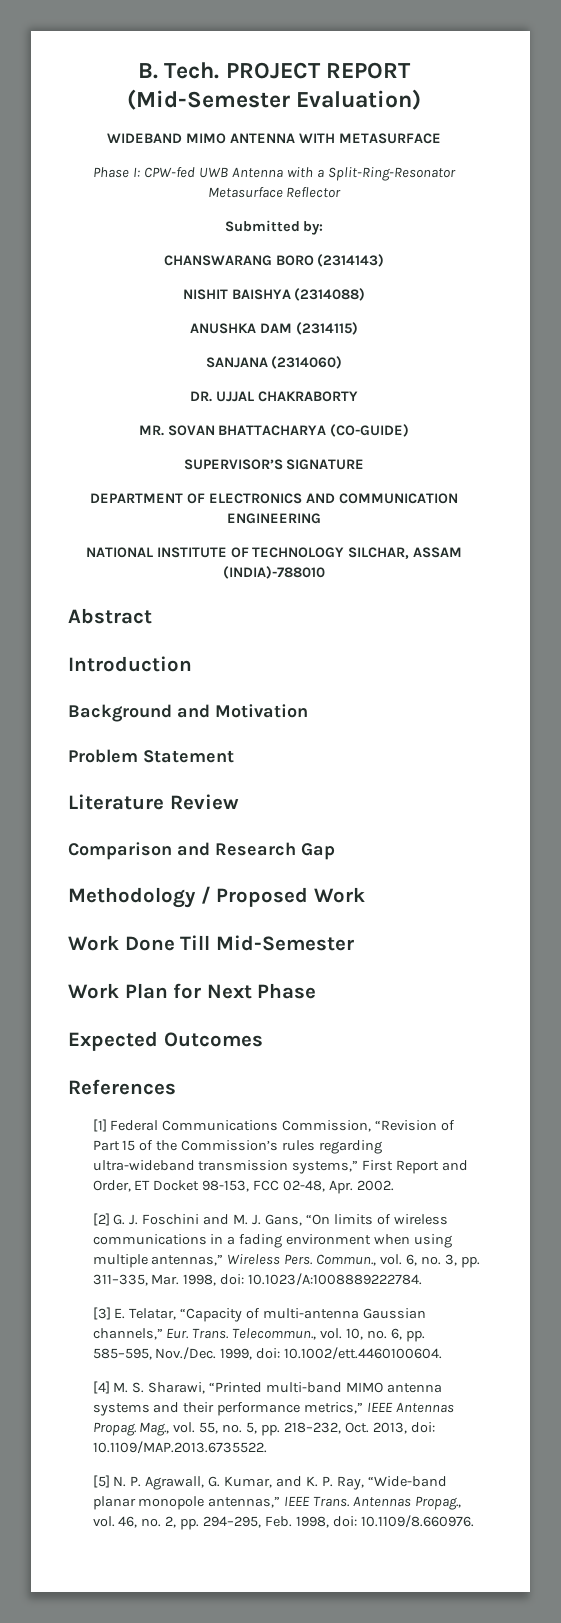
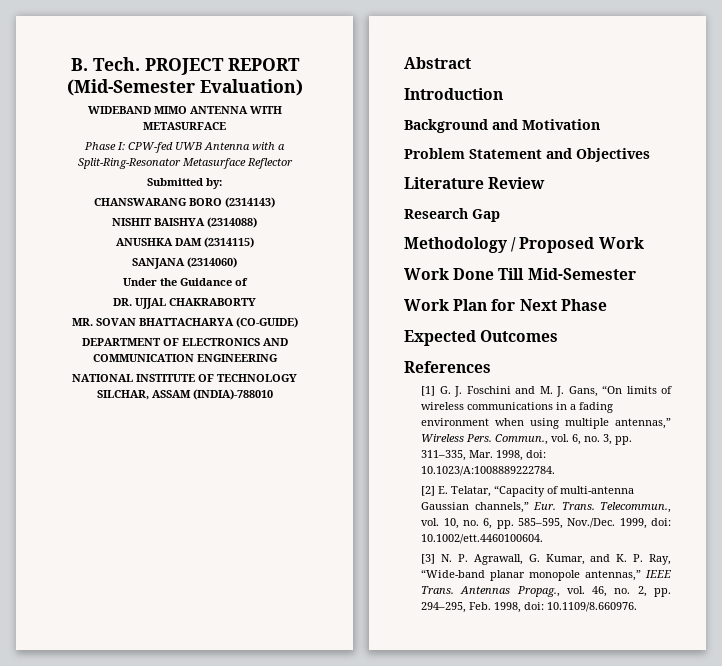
(343, 362) none -> [123,278,248,286] // Under the Guidance of
[183,459,365,470] // SUPERVISOR’S SIGNATURE -> (298, 322) none
(234, 756) none -> [546,148,650,162] and Objectives
[68,842,210,860] Comparison and -> (546, 183) none
[110,1120,456,1132] [92,1140,383,1154] [92,1160,469,1174] [92,1180,394,1194] [92,1213,110,1226] Federal Communications Commission, “Revision of Part 15 of the Commission’s rules regarding ultra-wideband transmission systems,” First Report and Order, ET Docket 98-153, FCC 02-48, Apr. 2002. // [2] -> (436, 391) none
[92,1307,111,1320] [3] -> [421,486,436,496] [2]
[92,1381,442,1394] [92,1402,455,1416] [92,1422,435,1436] [92,1441,267,1454] [92,1475,110,1488] [4] M. S. Sharawi, “Printed multi-band MIMO antenna systems and their performance metrics,” IEEE Antennas Propag. Mag., vol. 55, no. 5, pp. 218–232, Oct. 2013, doi: 10.1109/MAP.2013.6735522. // [5] -> [421,554,436,564] [3]

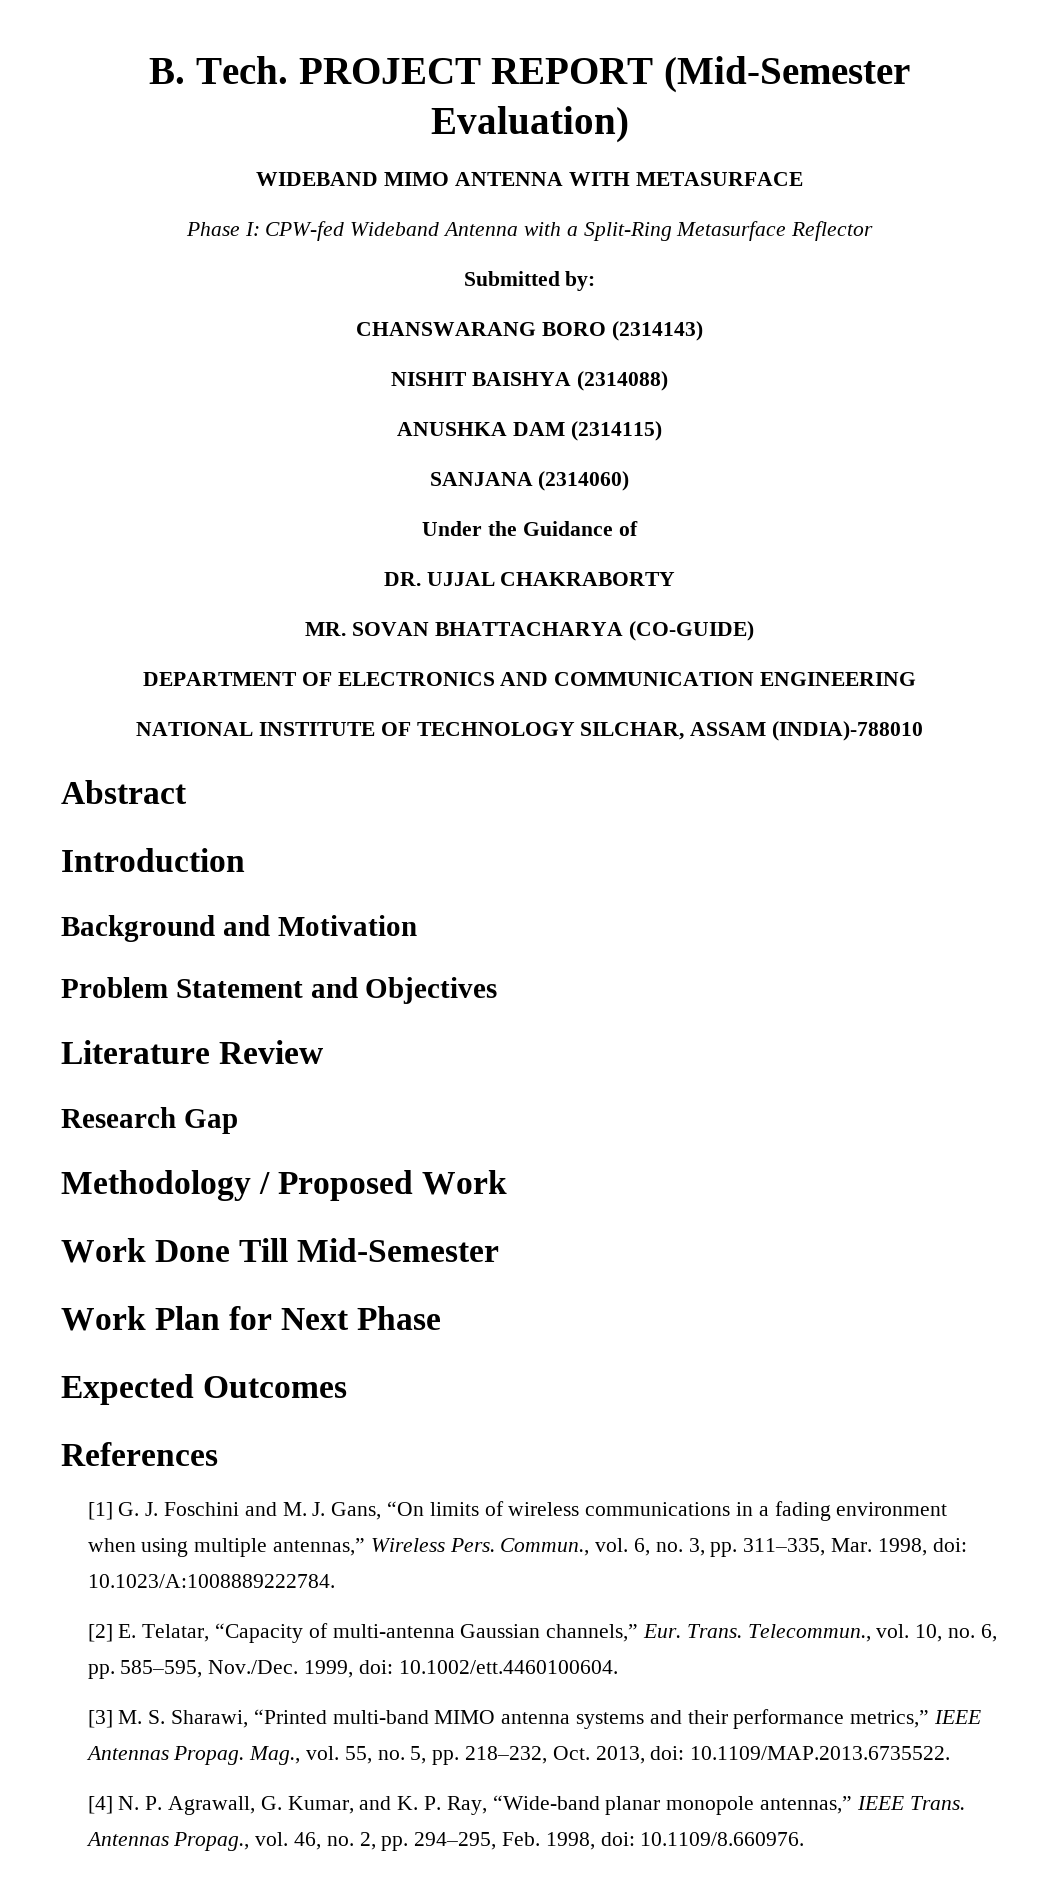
[175,142,202,150] UWB -> [350,222,440,236] Wideband
[77,158,181,169] Split-Ring-Resonator -> [583,222,672,241] Split-Ring
(436, 559) none -> [118,1709,982,1729] [85,1746,951,1765] [87,1796,113,1814] M. S. Sharawi, “Printed multi-band MIMO antenna systems and their performance metrics,” IEEE Antennas Propag. Mag., vol. 55, no. 5, pp. 218–232, Oct. 2013, doi: 10.1109/MAP.2013.6735522. // [4]

